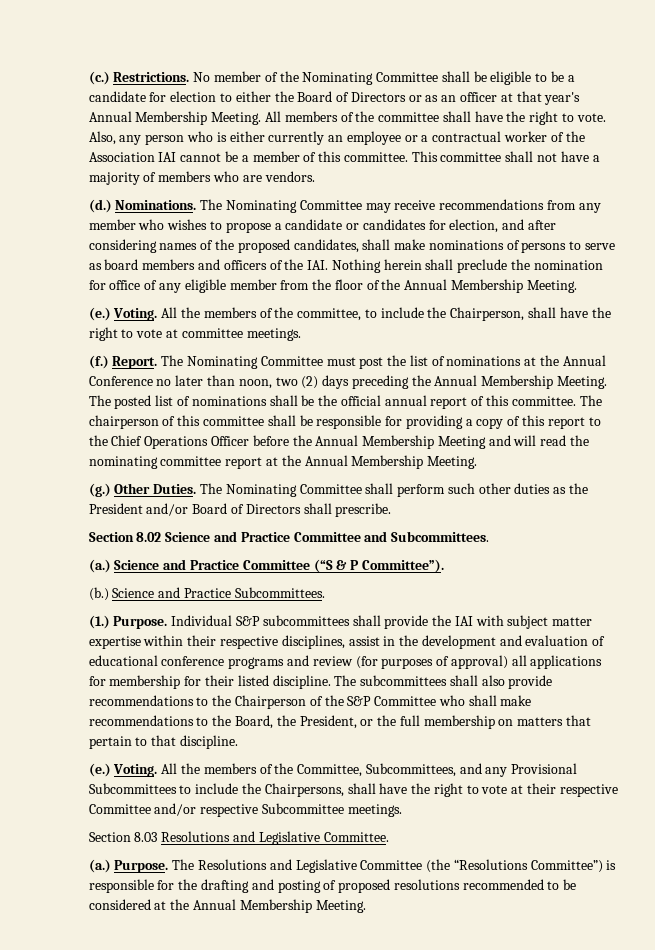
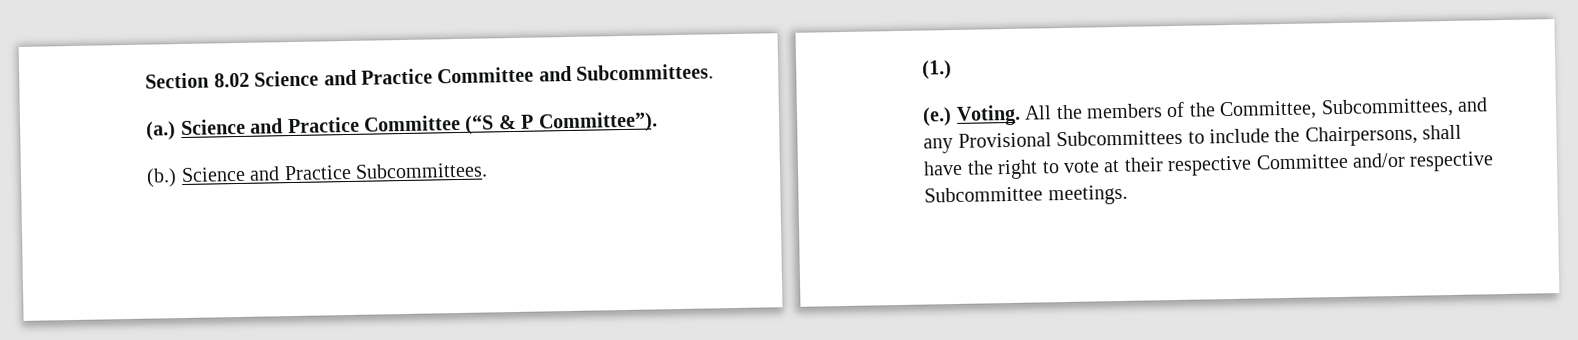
[88,71,575,85] [88,91,581,105] [88,111,606,125] [88,131,585,145] [88,151,600,162] [88,171,315,185] [88,199,601,213] [88,219,556,233] [88,239,615,253] [88,259,603,273] [88,279,577,293] [88,307,611,321] [88,327,301,341] [88,355,606,369] [88,375,607,389] [88,395,602,409] [88,415,601,429] [88,435,589,449] [88,455,478,469] [88,483,588,497] [88,503,392,517] (c.) Restrictions. No member of the Nominating Committee shall be eligible to be a candidate for election to either the Board of Directors or as an officer at that year's Annual Membership Meeting. All members of the committee shall have the right to vote. Also, any person who is either currently an employee or a contractual worker of the Association IAI cannot be a member of this committee. This committee shall not have a majority of members who are vendors. // (d.) Nominations. The Nominating Committee may receive recommendations from any member who wishes to propose a candidate or candidates for election, and after considering names of the proposed candidates, shall make nominations of persons to serve as board members and officers of the IAI. Nothing herein shall preclude the nomination for office of any eligible member from the floor of the Annual Membership Meeting. // (e.) Voting. All the members of the committee, to include the Chairperson, shall have the right to vote at committee meetings. // (f.) Report. The Nominating Committee must post the list of nominations at the Annual Conference no later than noon, two (2) days preceding the Annual Membership Meeting. The posted list of nominations shall be the official annual report of this committee. The chairperson of this committee shall be responsible for providing a copy of this report to the Chief Operations Officer before the Annual Membership Meeting and will read the nominating committee report at the Annual Membership Meeting. // (g.) Other Duties. The Nominating Committee shall perform such other duties as the President and/or Board of Directors shall prescribe. // -> (145, 80) none
[113,615,593,629] [88,635,606,649] [88,655,603,669] [88,675,553,689] [88,695,532,709] [88,715,591,729] [88,735,238,749] Purpose. Individual S&P subcommittees shall provide the IAI with subject matter expertise within their respective disciplines, assist in the development and evaluation of educational conference programs and review (for purposes of approval) all applications for membership for their listed discipline. The subcommittees shall also provide recommendations to the Chairperson of the S&P Committee who shall make recommendations to the Board, the President, or the full membership on matters that pertain to that discipline. -> (953, 70) none
[88,831,389,845] [88,859,617,873] [88,879,577,893] [88,899,366,913] // Section 8.03 Resolutions and Legislative Committee. // (a.) Purpose. The Resolutions and Legislative Committee (the “Resolutions Committee”) is responsible for the drafting and posting of proposed resolutions recommended to be considered at the Annual Membership Meeting. -> (1128, 195) none

